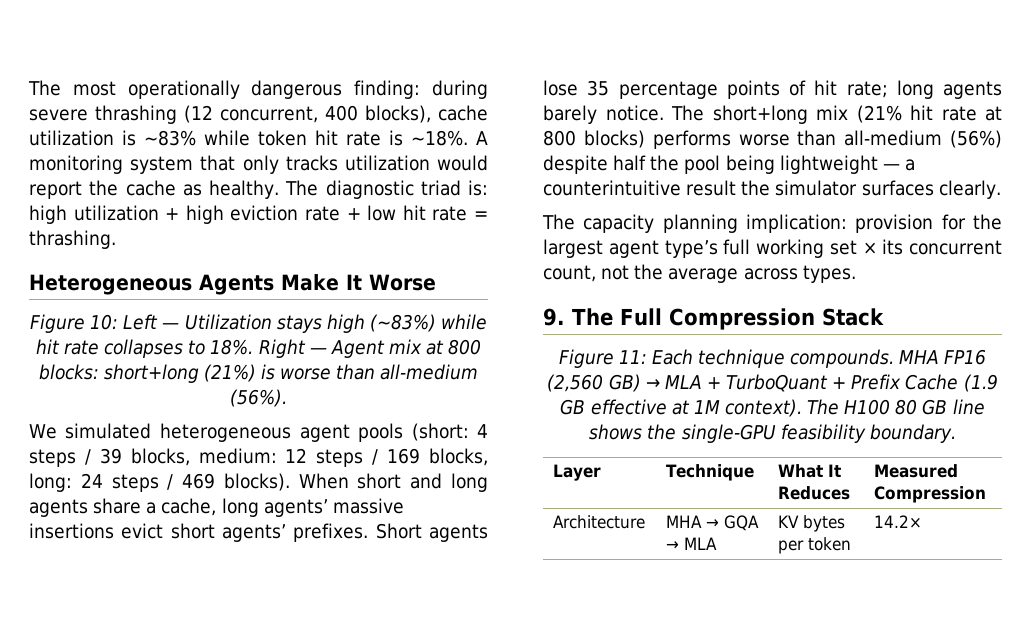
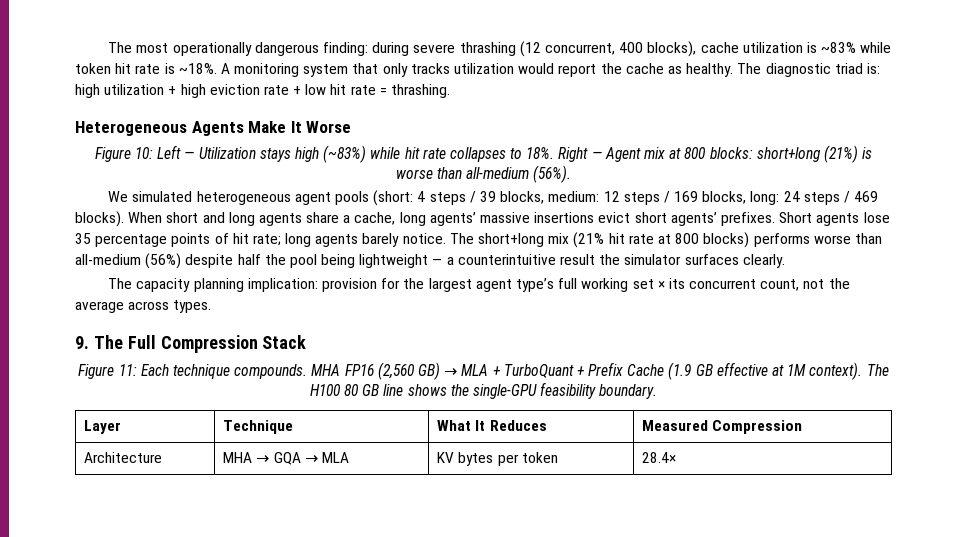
[874,515,923,528] 14.2× -> [642,452,677,463] 28.4×

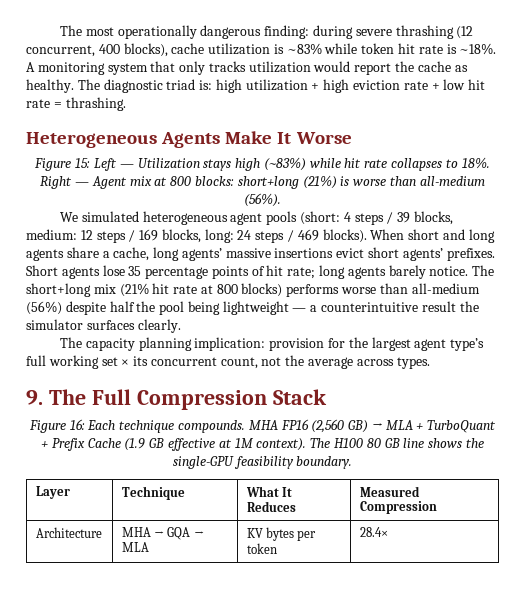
[135,147,154,159] 10: -> [75,158,91,168] 15:
[118,364,137,376] 11: -> [69,419,85,430] 16:

